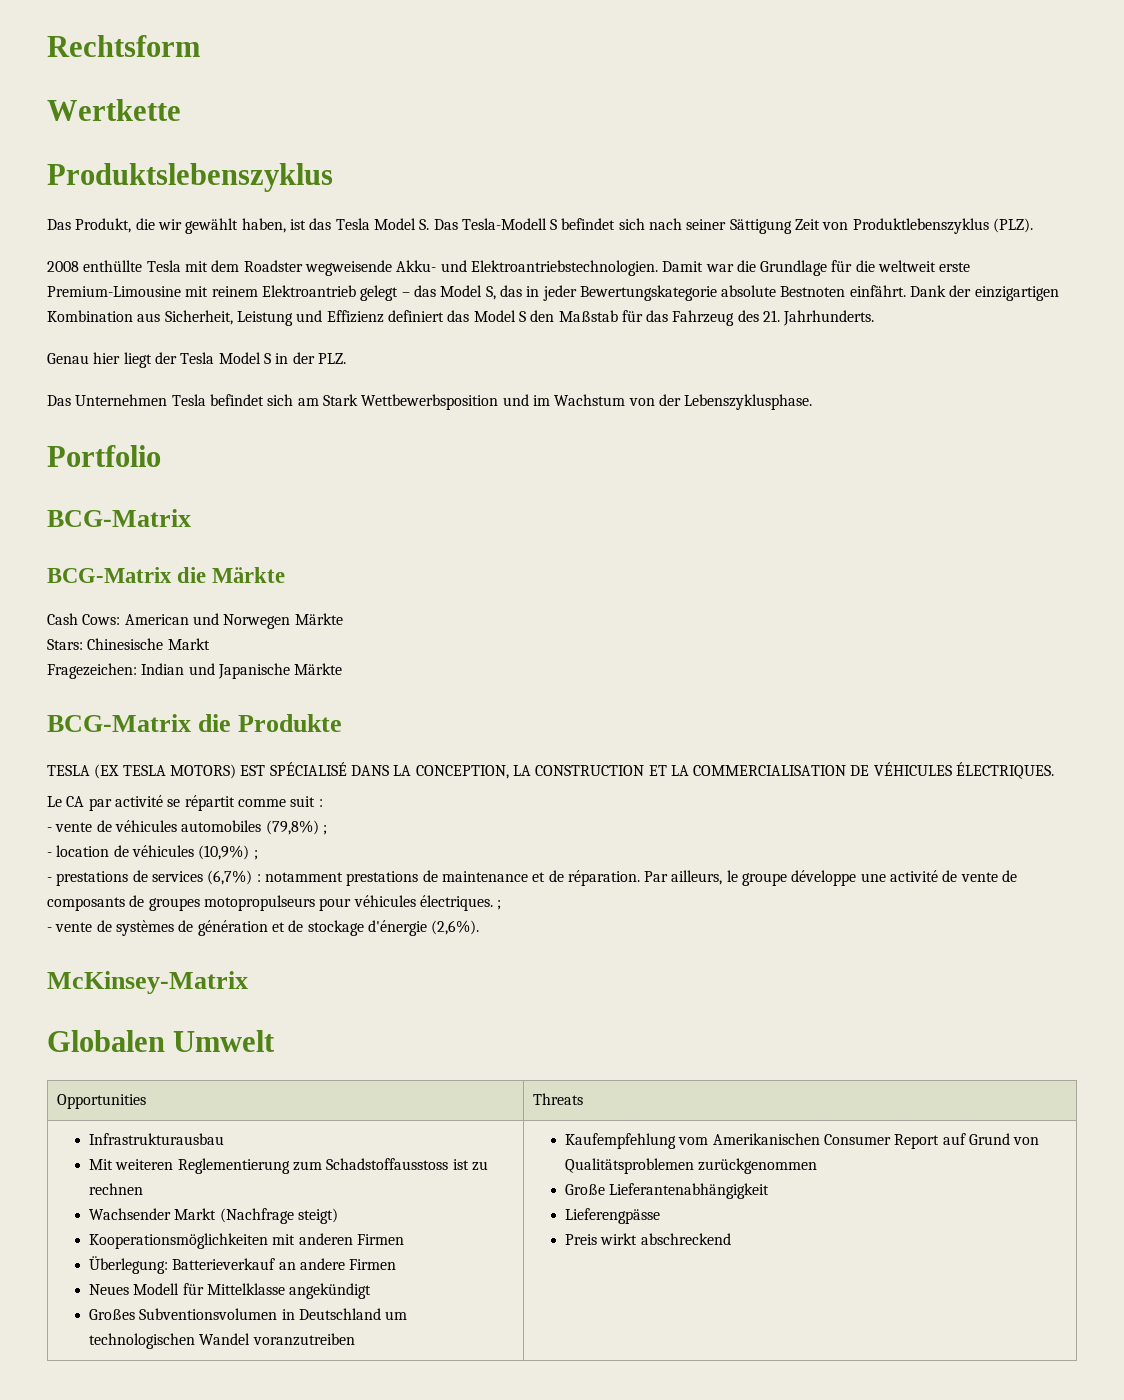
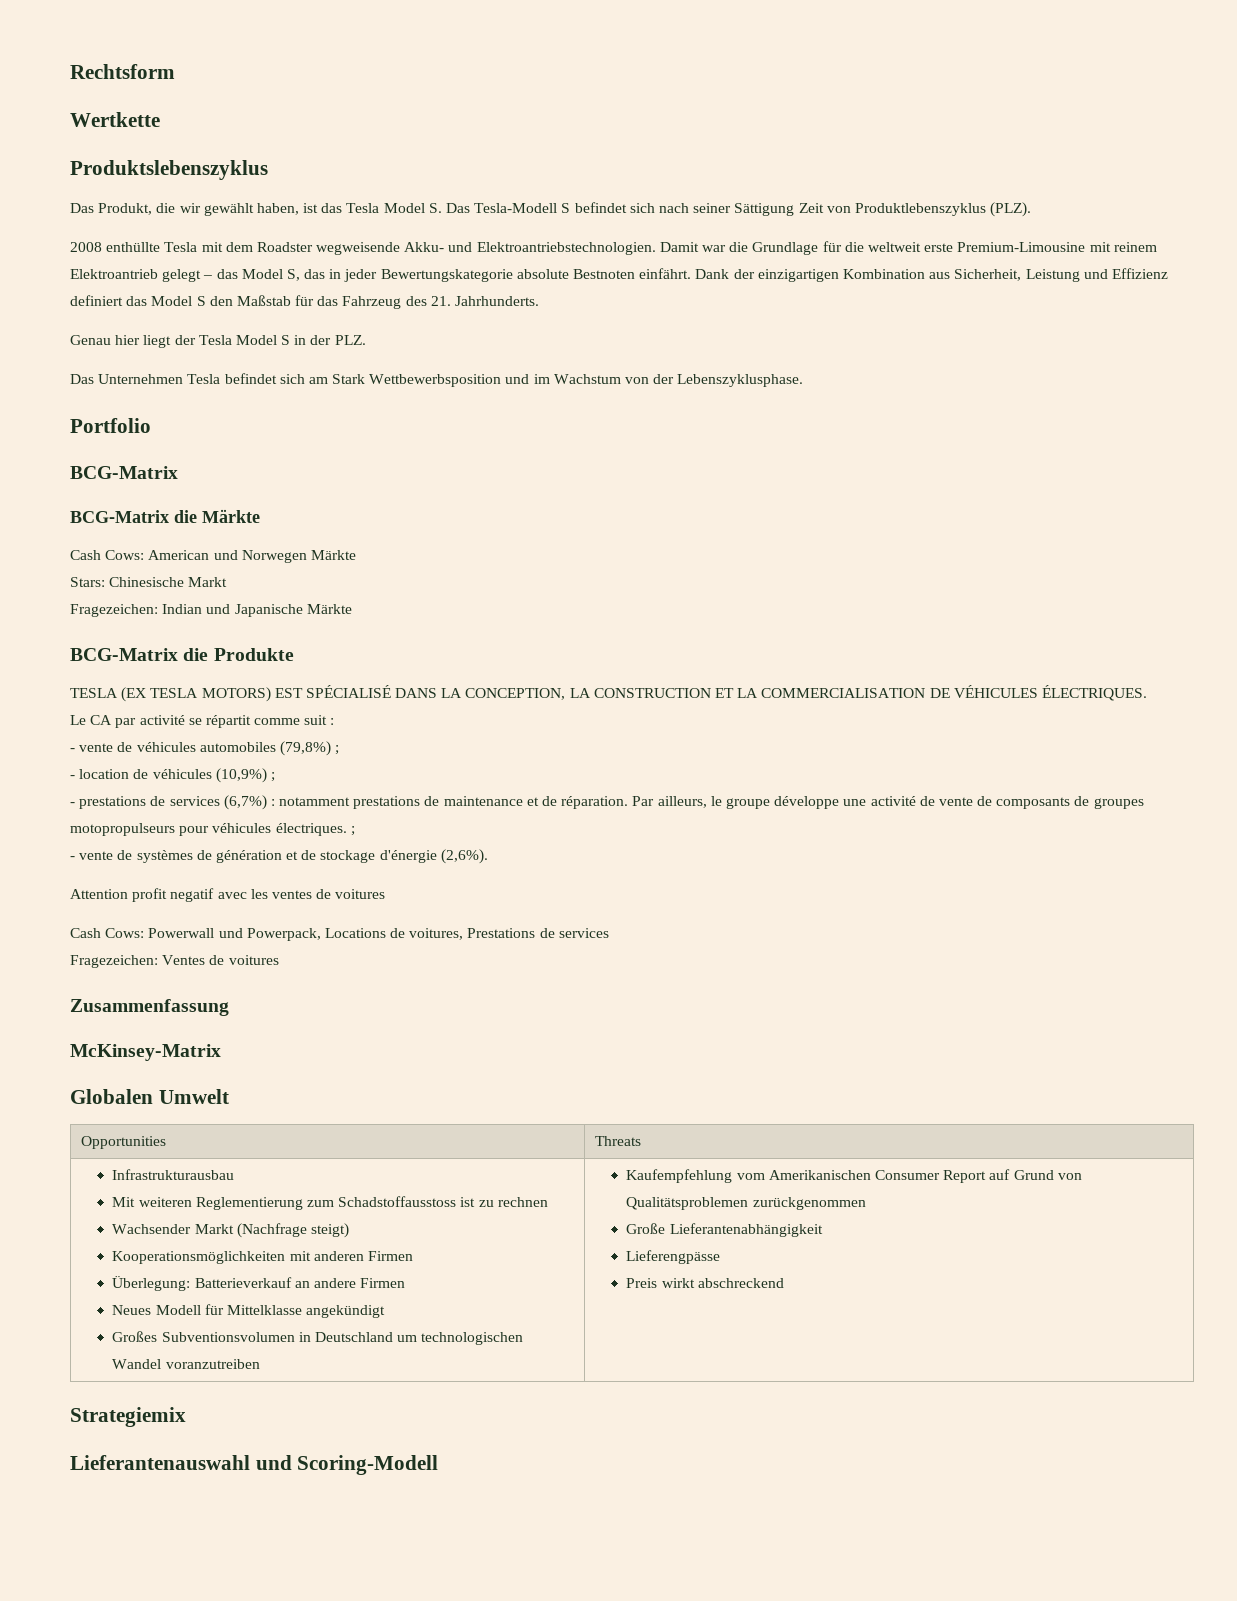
(480, 927) none -> [70,888,386,902] [70,928,609,941] [70,955,279,968] [70,999,229,1016] // Attention profit negatif avec les ventes de voitures // Cash Cows: Powerwall und Powerpack, Locations de voitures, Prestations de services // Fragezeichen: Ventes de voitures // Zusammenfassung
(731, 1239) none -> [70,1407,186,1427] [70,1455,439,1475] // Strategiemix // Lieferantenauswahl und Scoring-Modell

